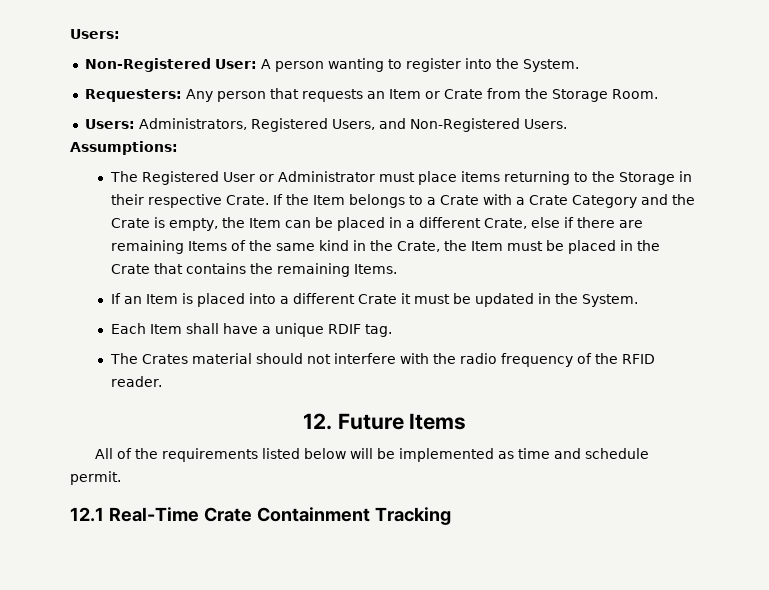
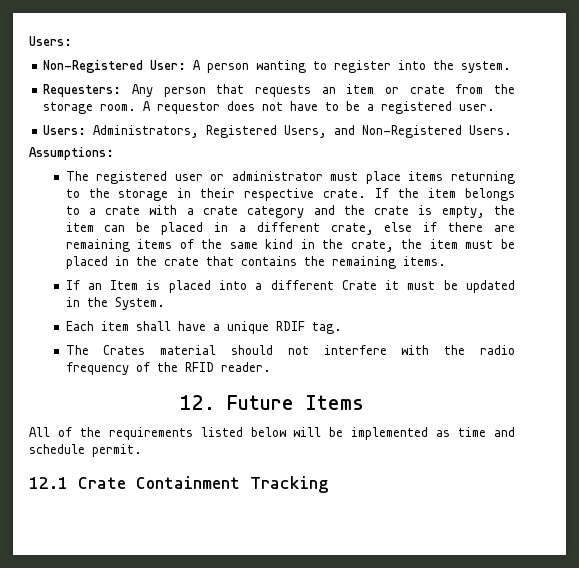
[522,59,579,72] System. -> [461,61,512,73] system.
[388,88,658,102] Item or Crate from the Storage Room. -> [346,84,515,94] [43,101,496,114] item or crate from the storage room. A requestor does not have to be a registered user.
[141,171,375,185] Registered User or Administrator -> [96,171,323,184] registered user or administrator
[618,172,675,185] Storage -> [118,189,169,201] storage
[225,195,269,205] Crate. -> [323,189,367,198] crate.
[312,195,345,205] Item -> [428,188,457,198] item
[439,195,479,205] Crate -> [105,206,141,215] crate
[528,195,637,208] Crate Category -> [202,206,305,218] crate category
[110,218,150,228] Crate -> [374,206,410,215] crate
[248,218,281,228] Item -> [65,222,94,232] item
[483,218,527,229] Crate, -> [330,223,374,235] crate,
[187,241,227,251] Items -> [137,239,173,249] items
[396,240,503,252] Crate, the Item -> [350,239,458,252] crate, the item
[110,264,150,274] Crate -> [163,257,199,266] crate
[353,264,397,274] Items. -> [402,256,446,266] items.
[149,324,182,334] Item -> [100,321,129,331] item
[108,507,199,522] Real-Time -> (68, 483) none

